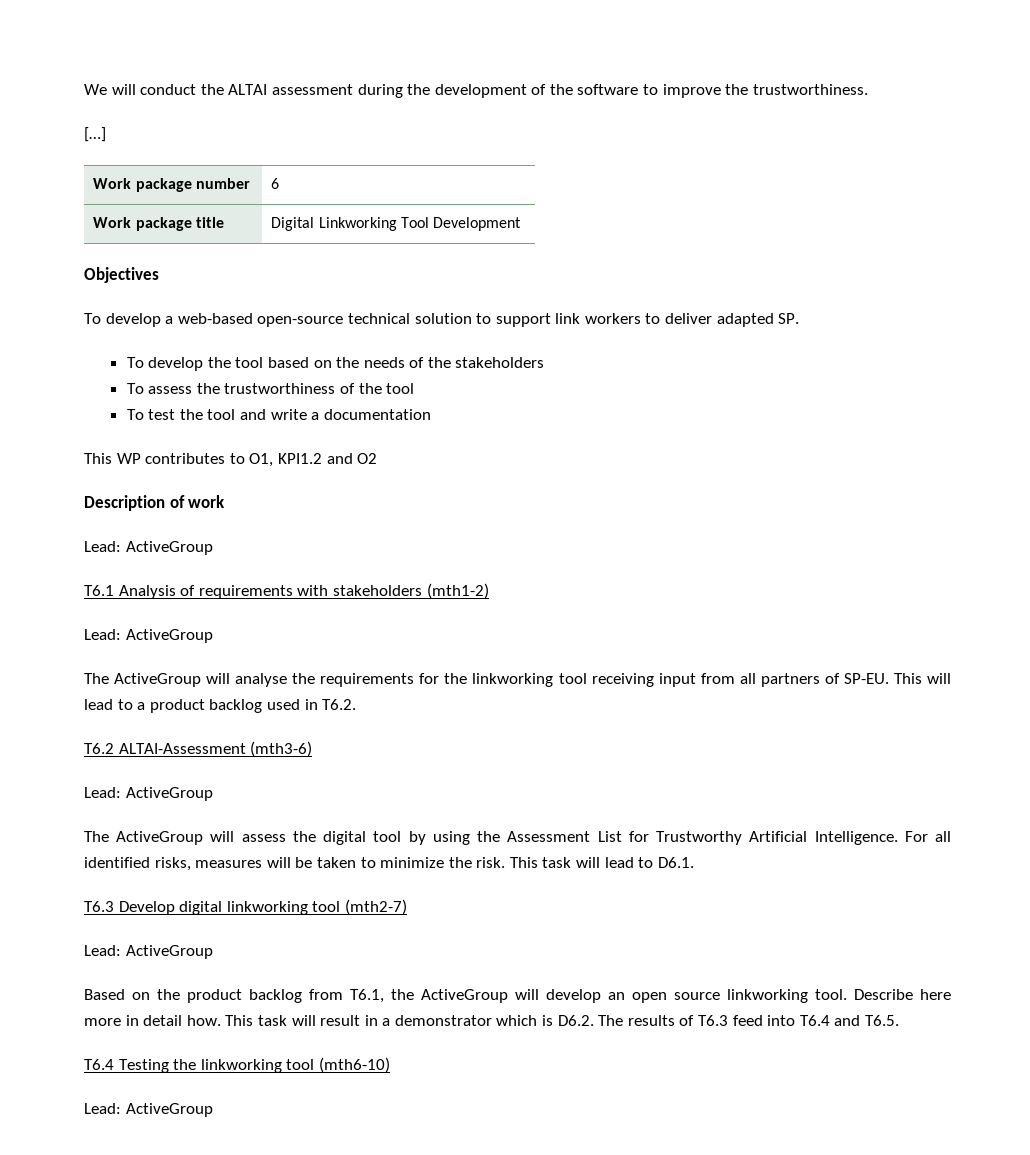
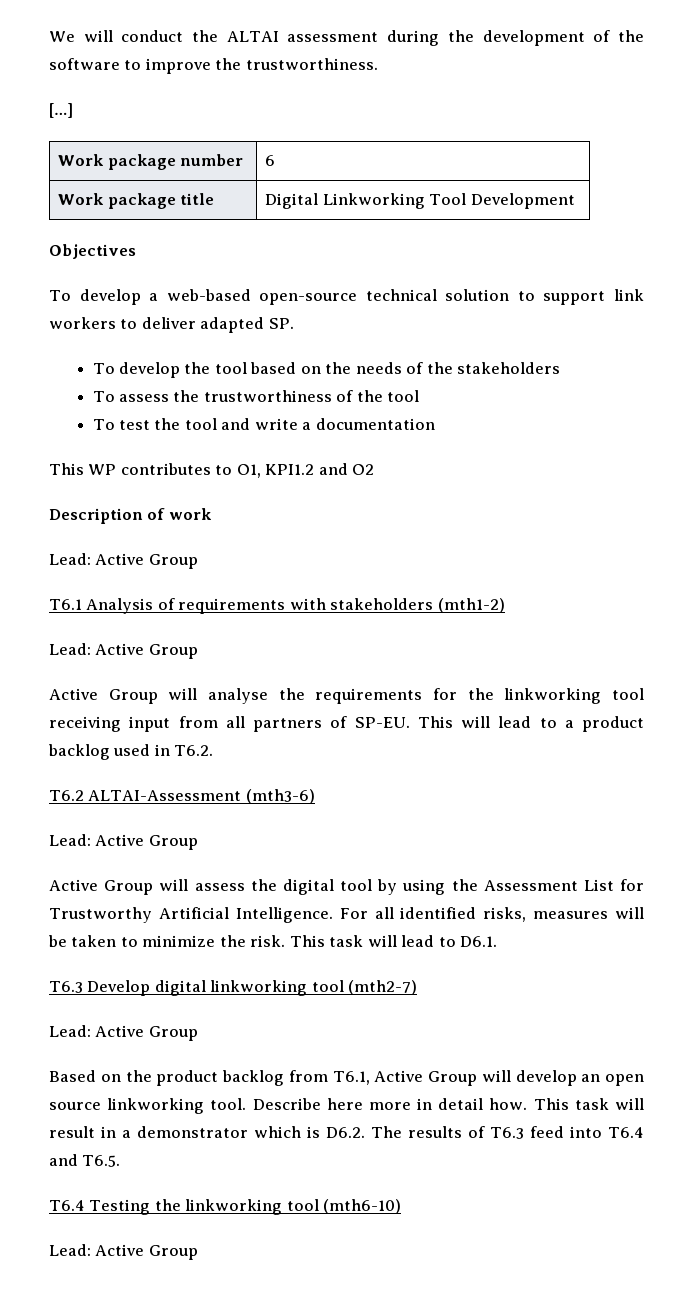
[125,541,213,555] ActiveGroup -> [95,553,198,569] Active Group
[125,629,213,643] [84,673,202,687] ActiveGroup // The ActiveGroup -> [95,643,198,659] [49,688,158,704] Active Group // Active Group
[125,787,213,801] [84,831,204,845] ActiveGroup // The ActiveGroup -> [95,834,198,850] [49,879,154,895] Active Group // Active Group
[125,945,213,959] ActiveGroup -> [95,1025,198,1041] Active Group
[391,989,508,1003] the ActiveGroup -> [374,1070,477,1086] Active Group
[125,1103,213,1117] ActiveGroup -> [95,1244,198,1260] Active Group

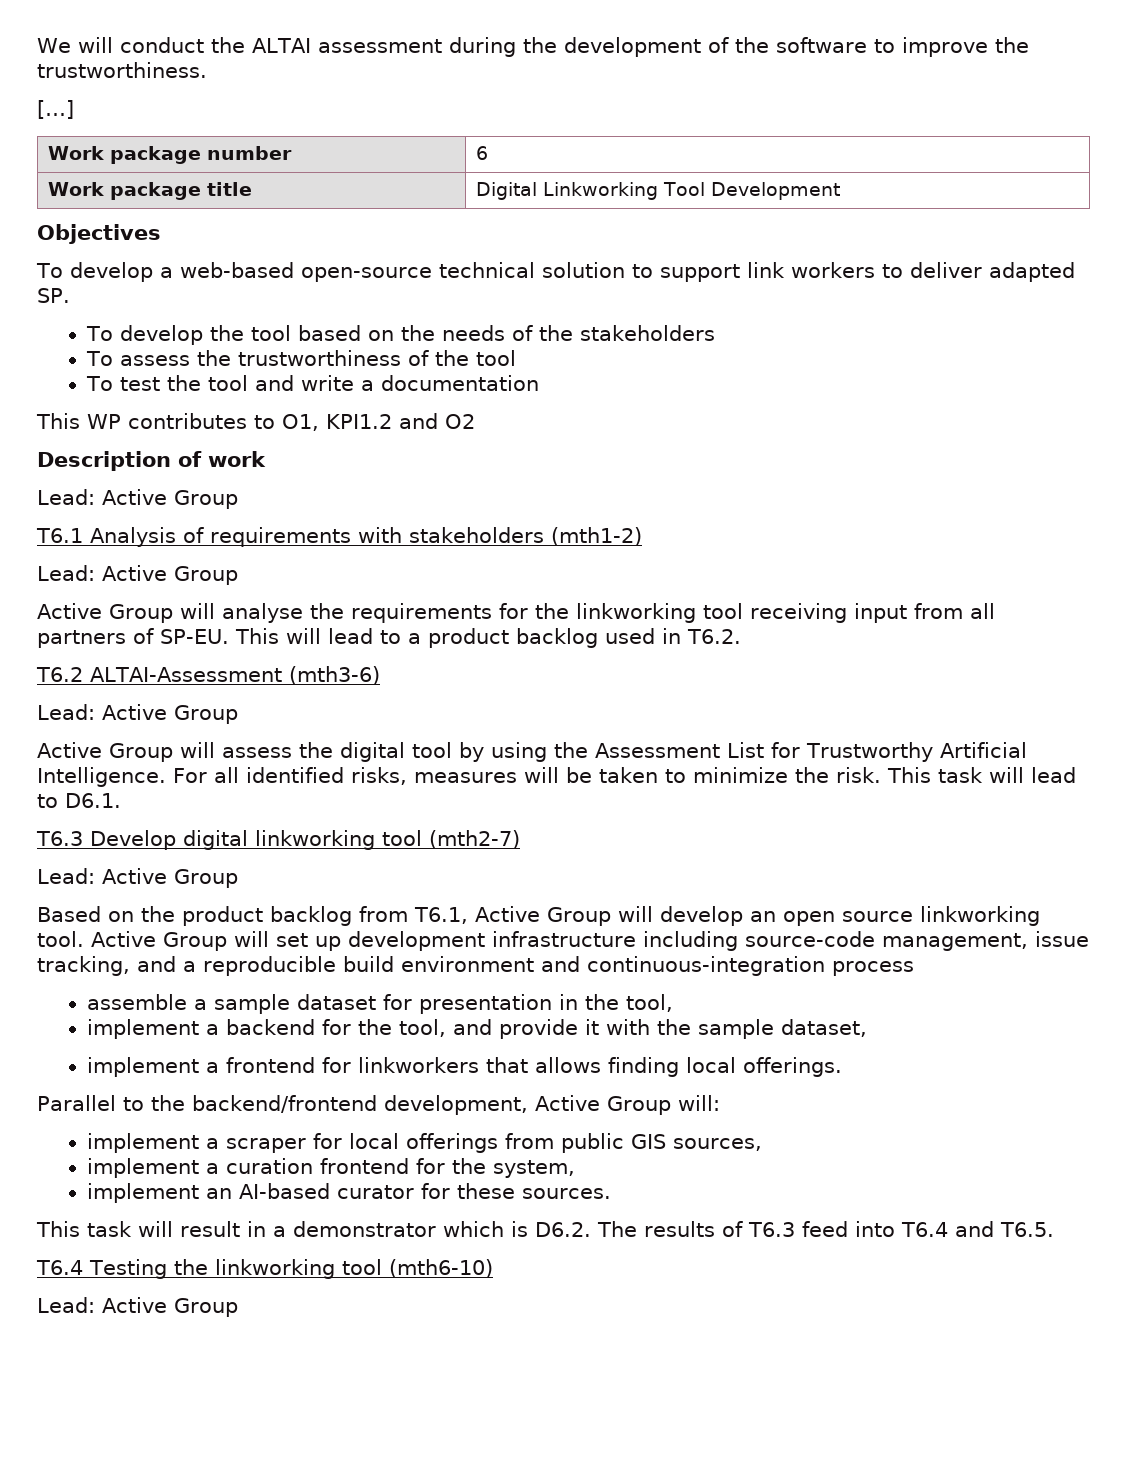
[252,1098,528,1110] Describe here more in detail how. -> [91,931,1089,951] [37,956,914,976] [87,994,674,1014] [87,1019,868,1039] [87,1057,843,1077] [37,1095,720,1115] [87,1133,763,1153] [87,1158,576,1178] [87,1183,612,1203] Active Group will set up development infrastructure including source-code management, issue tracking, and a reproducible build environment and continuous-integration process // assemble a sample dataset for presentation in the tool, // implement a backend for the tool, and provide it with the sample dataset, // implement a frontend for linkworkers that allows finding local offerings. // Parallel to the backend/frontend development, Active Group will: // implement a scraper for local offerings from public GIS sources, // implement a curation frontend for the system, // implement an AI-based curator for these sources. //

